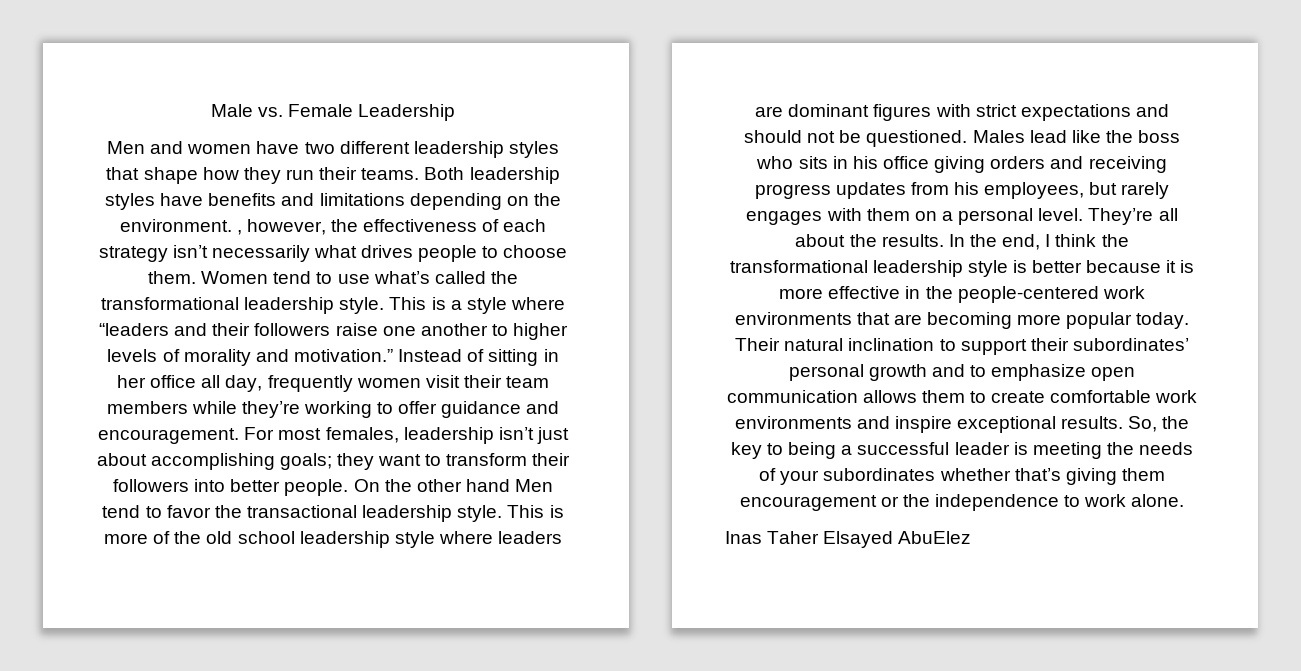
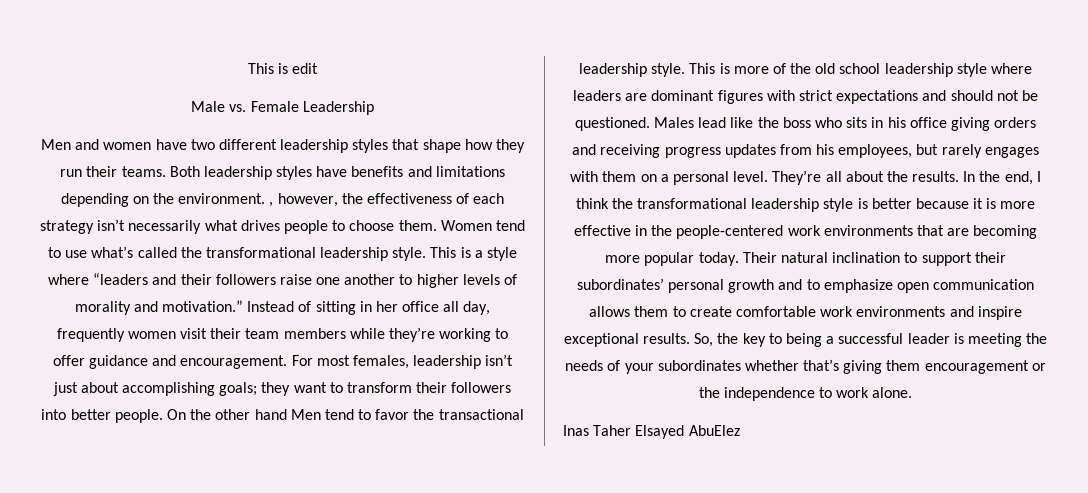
(210, 110) none -> [247,63,319,74] This is edit //

